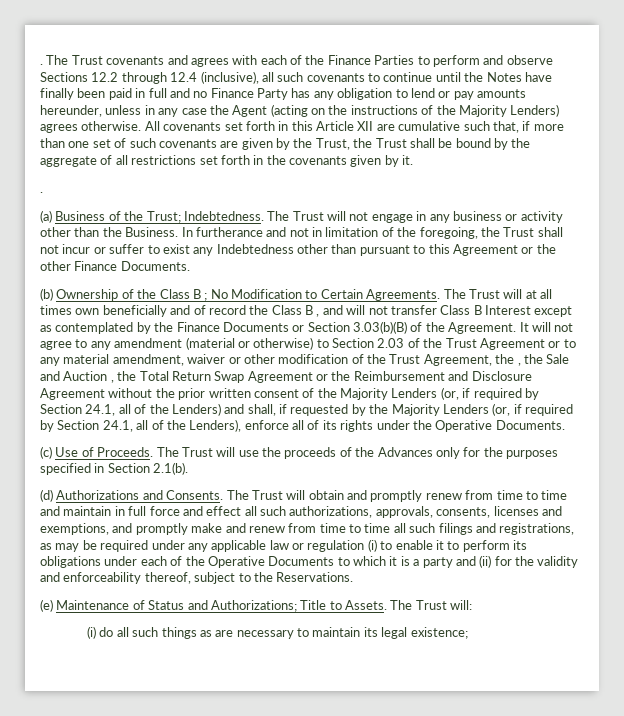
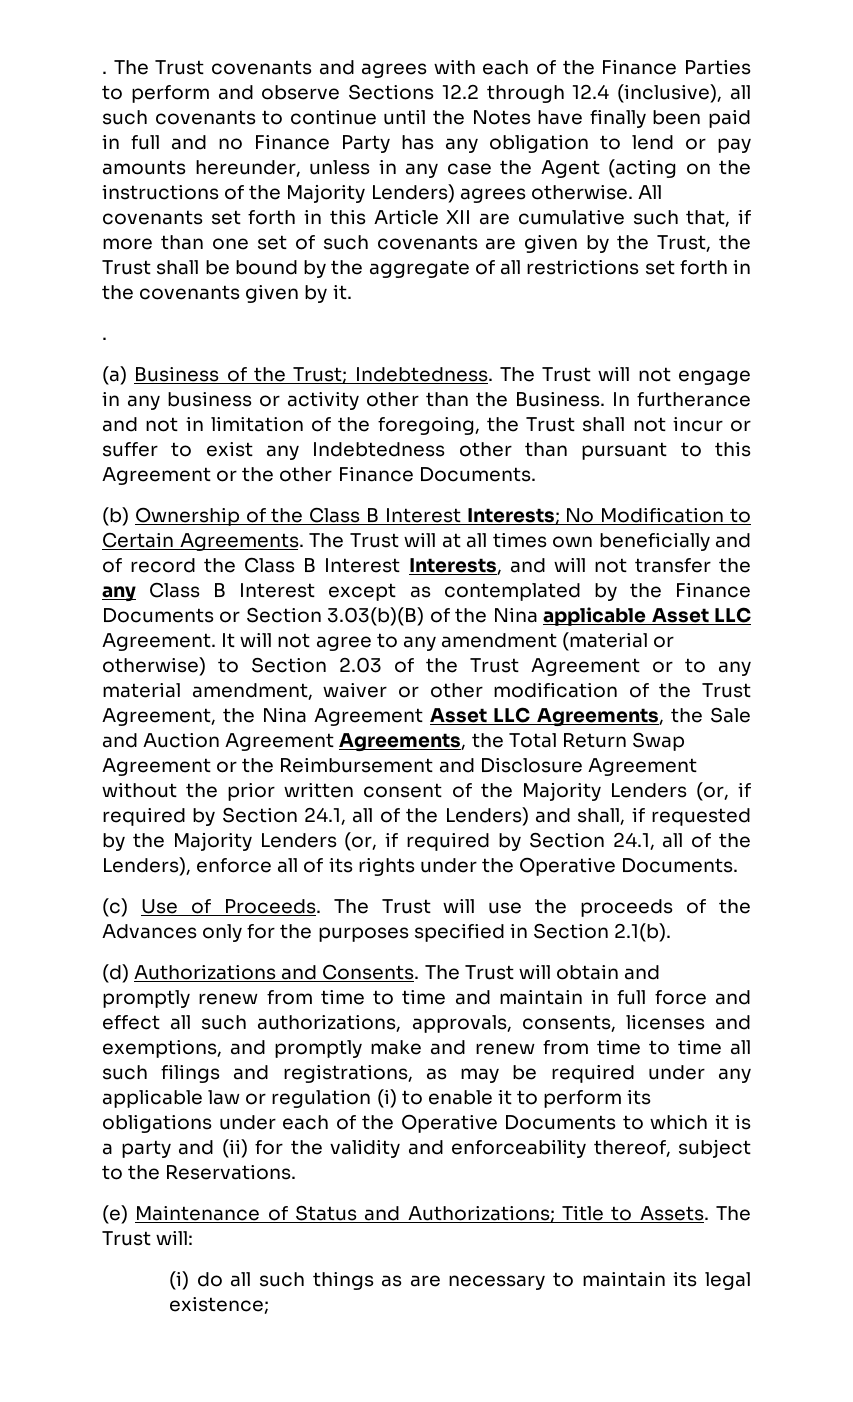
[204,293,208,301] ; -> [384,508,560,525] Interest Interests;
[316,314,320,317] , -> [324,558,502,575] Interest Interests,
(437, 310) none -> [719,558,752,573] [102,586,136,602] the any
(445, 327) none -> [492,607,752,626] Nina applicable Asset LLC
[517,363,521,366] , -> [261,707,665,727] Nina Agreement Asset LLC Agreements,
[110,380,114,383] , -> [225,733,467,752] Agreement Agreements,

